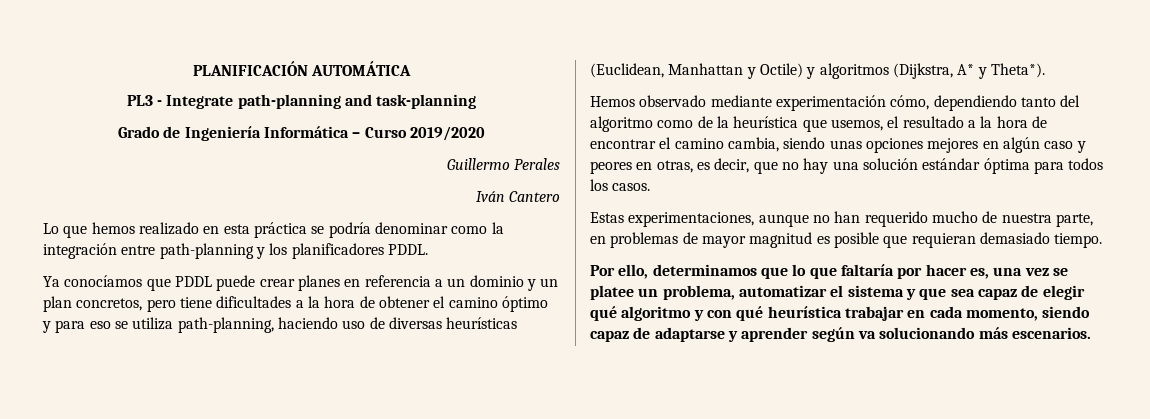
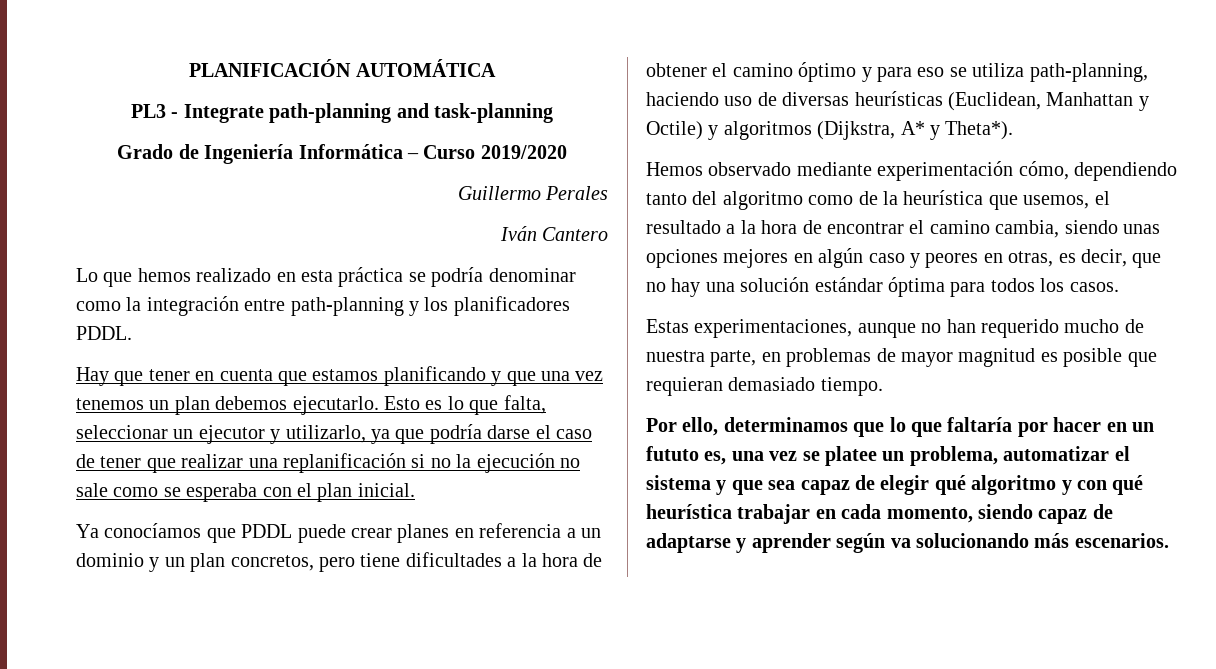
(428, 249) none -> [76,366,604,386] [76,395,546,415] [76,424,592,444] [76,453,580,473] [76,483,415,502] // Hay que tener en cuenta que estamos planificando y que una vez tenemos un plan debemos ejecutarlo. Esto es lo que falta, seleccionar un ejecutor y utilizarlo, ya que podría darse el caso de tener que realizar una replanificación si no la ejecución no sale como se esperaba con el plan inicial.
(967, 270) none -> [1106,422,1154,432] [646,446,699,461] en un fututo

